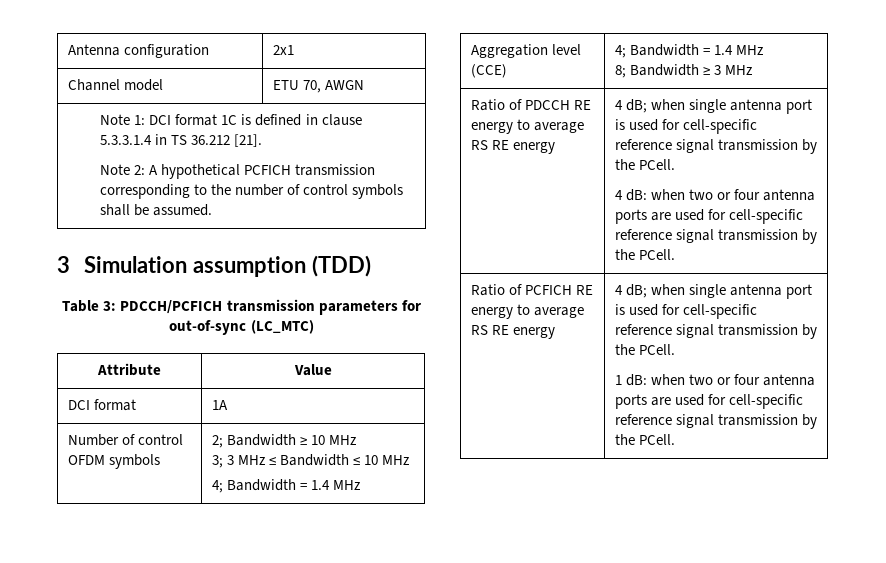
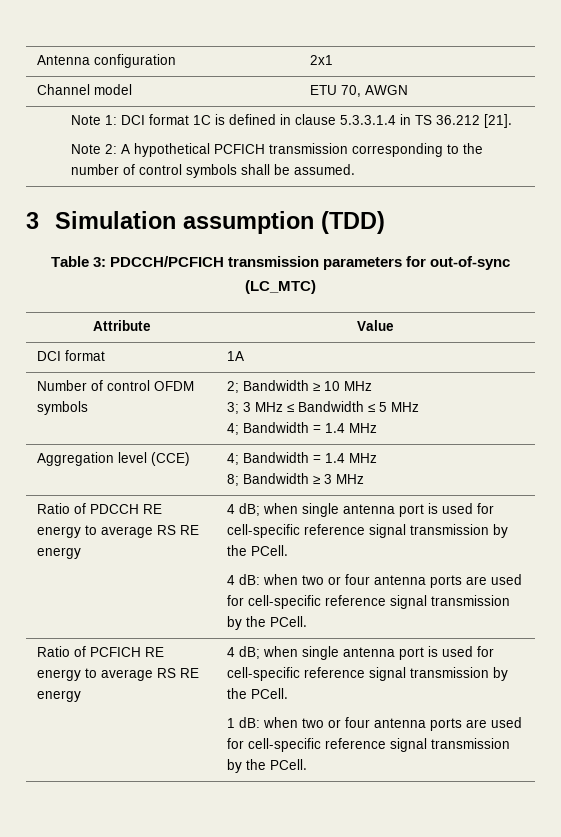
[364,455,379,465] 10 -> [378,402,387,412] 5

